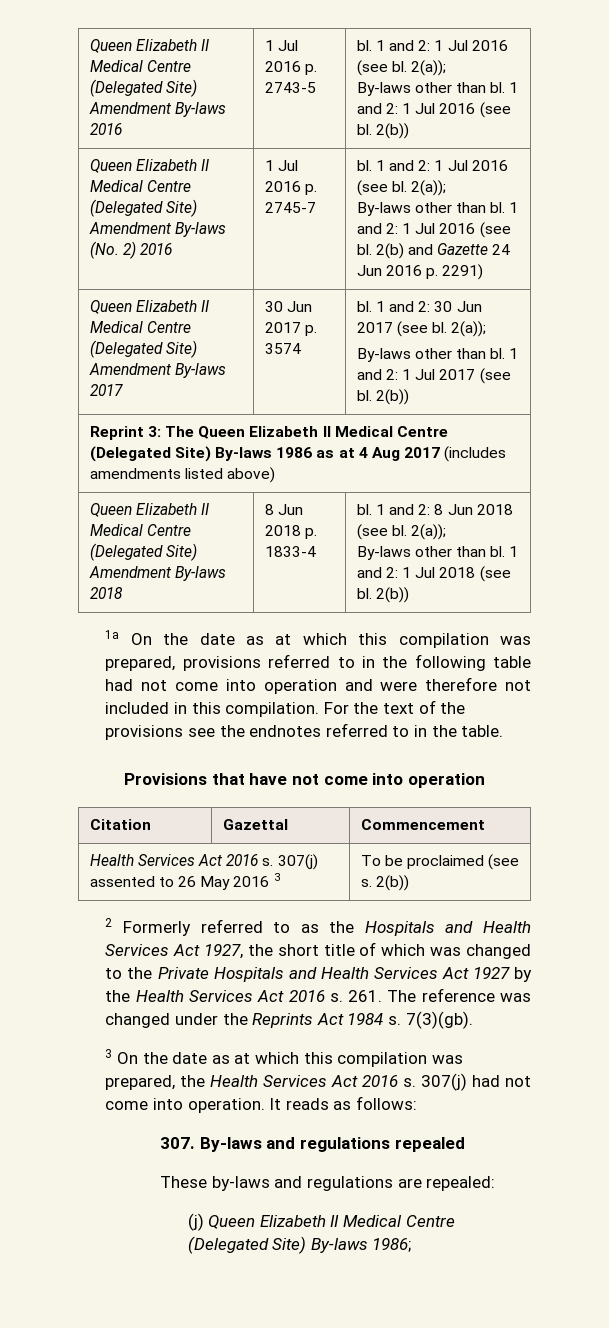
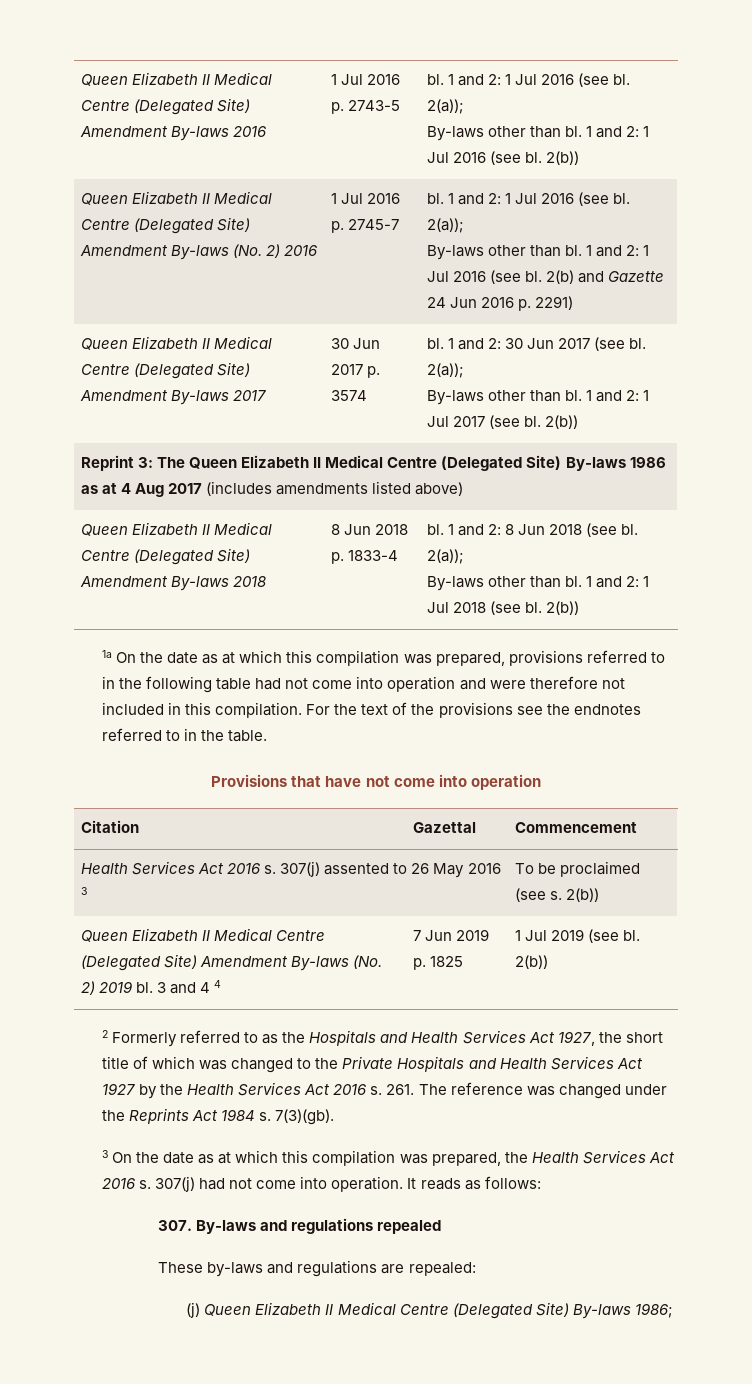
(409, 883) none -> [80,928,326,942] [80,954,383,971] [80,980,222,995] [412,929,490,941] [412,956,464,970] [514,929,641,943] [514,955,548,969] // Queen Elizabeth II Medical Centre (Delegated Site) Amendment By-laws (No. 2) 2019 bl. 3 and 4 4 | 7 Jun 2019 p. 1825 | 1 Jul 2019 (see bl. 2(b))

